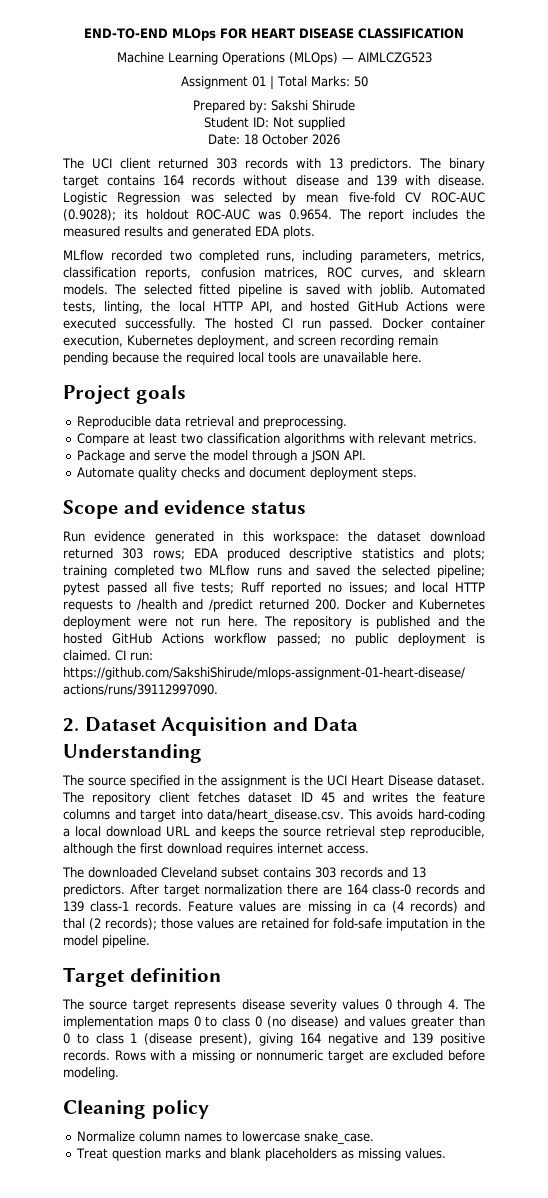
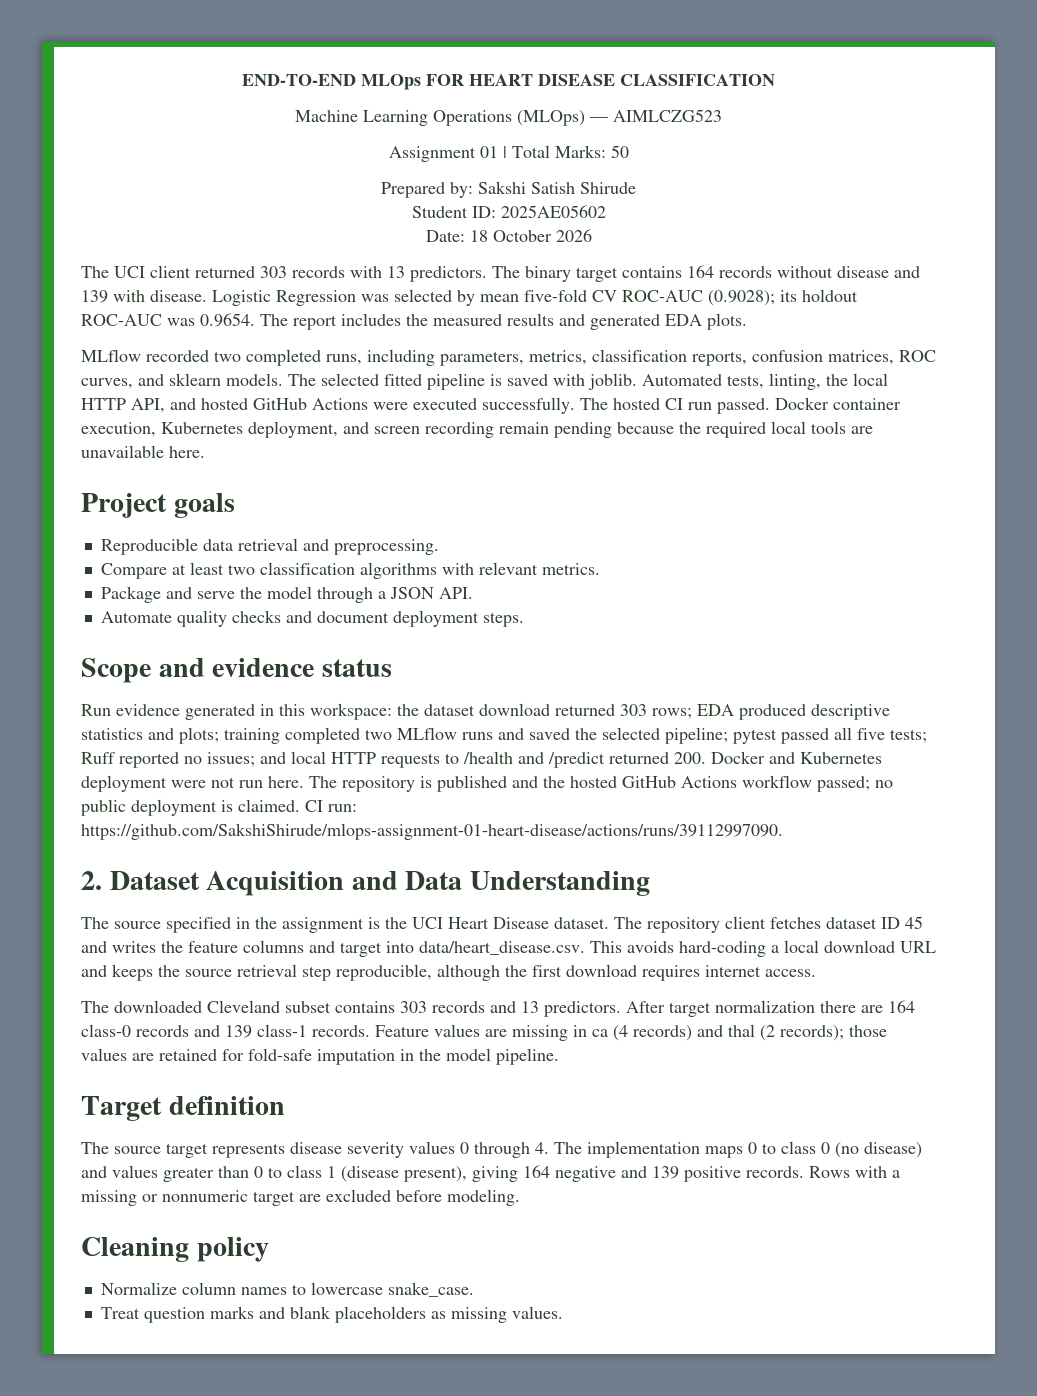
(308, 105) none -> [531,182,575,194] Satish
[272,117,345,130] Not supplied -> [500,205,606,218] 2025AE05602

